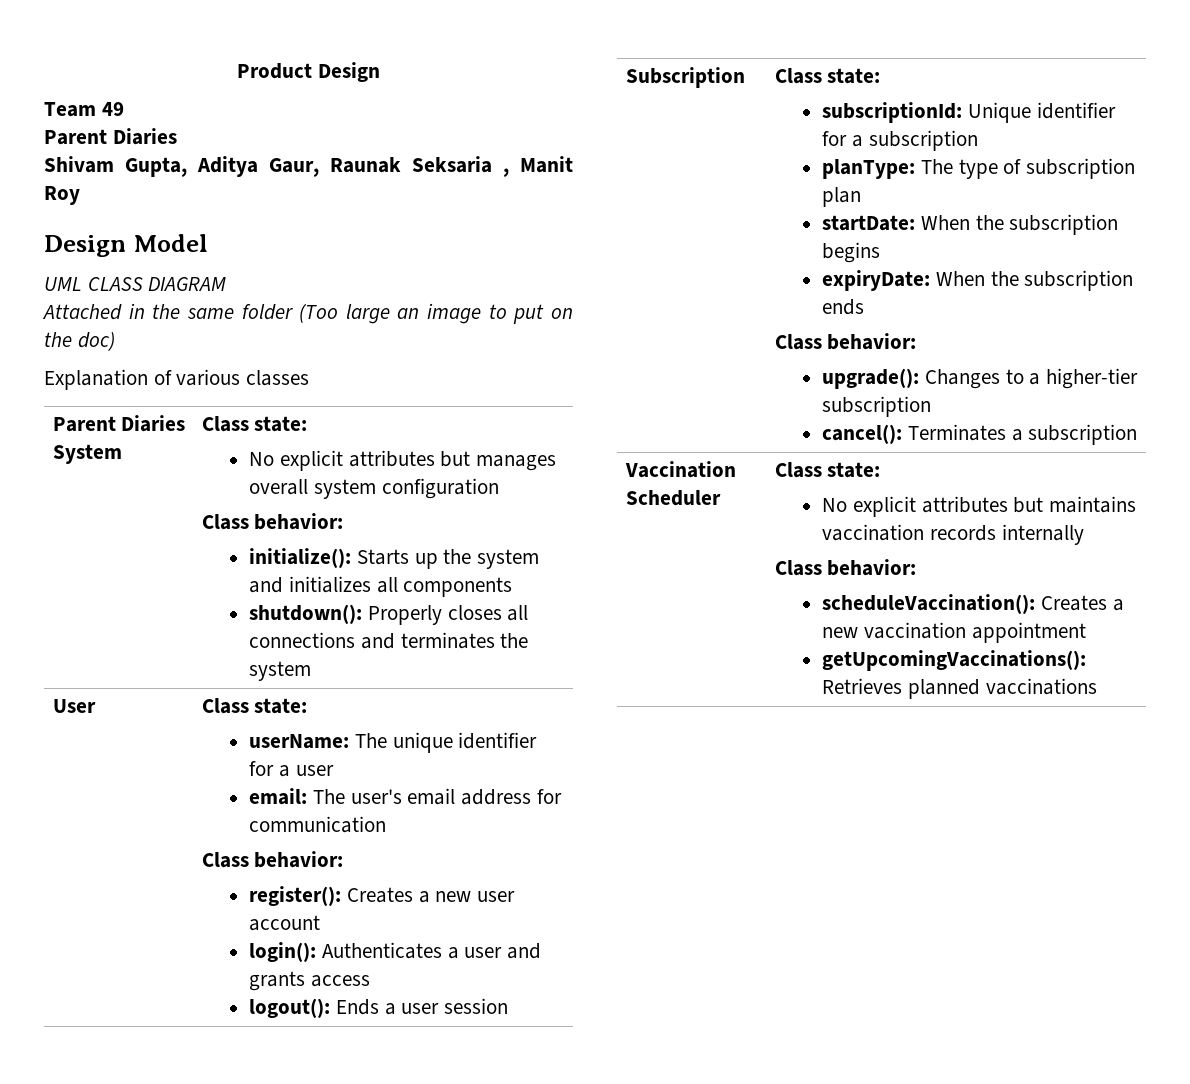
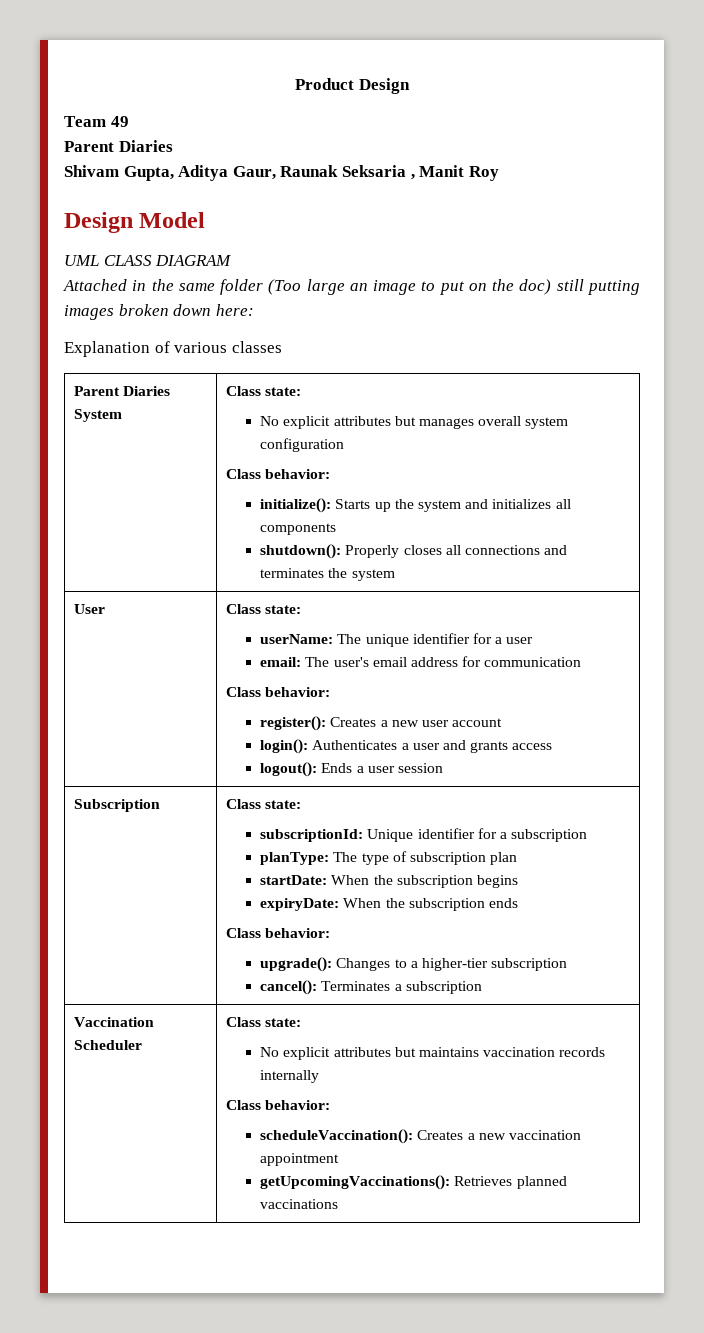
(115, 341) none -> [556,279,640,295] [64,304,254,320] still putting images broken down here:

